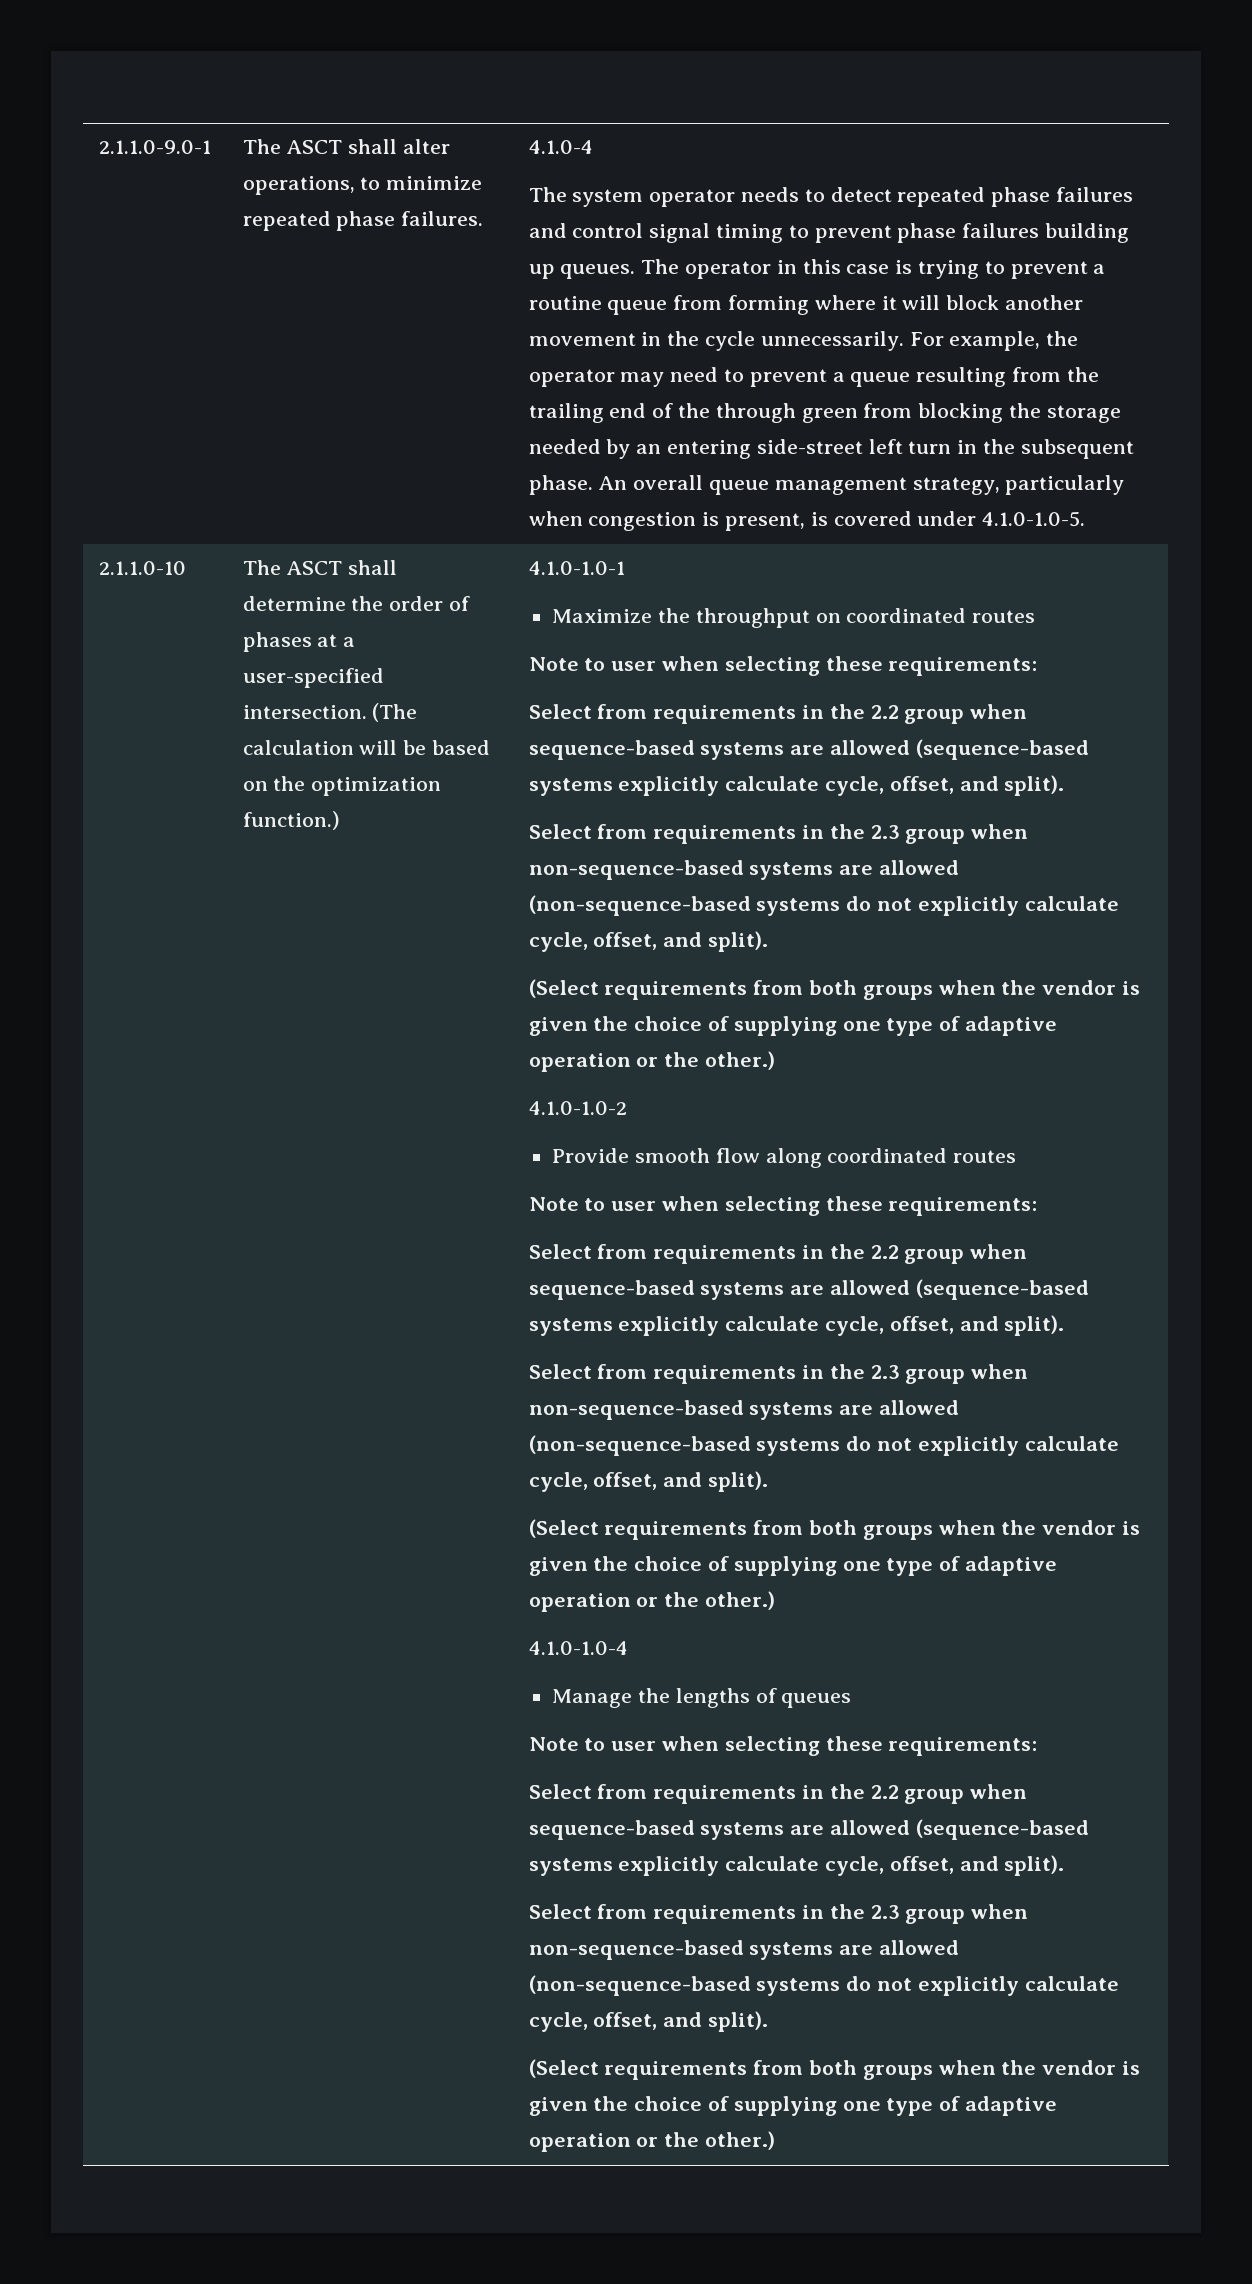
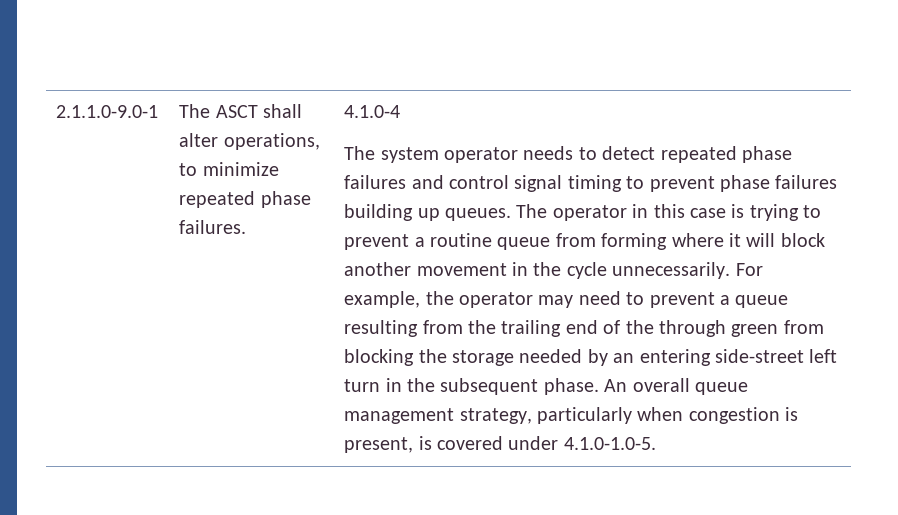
[98,561,186,575] [242,560,398,575] [242,596,471,611] [242,632,356,652] [242,668,384,688] [242,703,418,722] [242,740,491,755] [242,776,442,796] [242,811,340,830] [528,561,625,575] [552,608,1036,628] [528,656,1038,676] [528,704,1028,724] [528,739,1089,760] [528,775,1065,796] [528,824,1029,844] [528,860,960,880] [528,895,1119,916] [528,931,769,952] [528,979,1141,1000] [528,1016,1058,1036] [528,1051,776,1072] [528,1101,627,1115] [552,1148,1017,1168] [528,1196,1038,1216] [528,1244,1028,1264] [528,1279,1089,1300] [528,1315,1065,1336] [528,1364,1029,1384] [528,1400,960,1420] [528,1435,1119,1456] [528,1471,769,1492] [528,1519,1141,1540] [528,1556,1058,1576] [528,1591,776,1612] [528,1641,628,1655] [552,1688,852,1708] [528,1736,1038,1756] [528,1784,1028,1804] [528,1819,1089,1840] [528,1855,1065,1876] [528,1904,1029,1924] [528,1940,960,1960] [528,1975,1119,1996] [528,2011,769,2032] [528,2059,1141,2080] [528,2096,1058,2116] [528,2131,776,2152] // 2.1.1.0-10 | The ASCT shall determine the order of phases at a user-specified intersection. (The calculation will be based on the optimization function.) | 4.1.0-1.0-1 // Maximize the throughput on coordinated routes // Note to user when selecting these requirements: // Select from requirements in the 2.2 group when sequence-based systems are allowed (sequence-based systems explicitly calculate cycle, offset, and split). // Select from requirements in the 2.3 group when non-sequence-based systems are allowed (non-sequence-based systems do not explicitly calculate cycle, offset, and split). // (Select requirements from both groups when the vendor is given the choice of supplying one type of adaptive operation or the other.) // 4.1.0-1.0-2 // Provide smooth flow along coordinated routes // Note to user when selecting these requirements: // Select from requirements in the 2.2 group when sequence-based systems are allowed (sequence-based systems explicitly calculate cycle, offset, and split). // Select from requirements in the 2.3 group when non-sequence-based systems are allowed (non-sequence-based systems do not explicitly calculate cycle, offset, and split). // (Select requirements from both groups when the vendor is given the choice of supplying one type of adaptive operation or the other.) // 4.1.0-1.0-4 // Manage the lengths of queues // Note to user when selecting these requirements: // Select from requirements in the 2.2 group when sequence-based systems are allowed (sequence-based systems explicitly calculate cycle, offset, and split). // Select from requirements in the 2.3 group when non-sequence-based systems are allowed (non-sequence-based systems do not explicitly calculate cycle, offset, and split). // (Select requirements from both groups when the vendor is given the choice of supplying one type of adaptive operation or the other.) -> (656, 443) none

